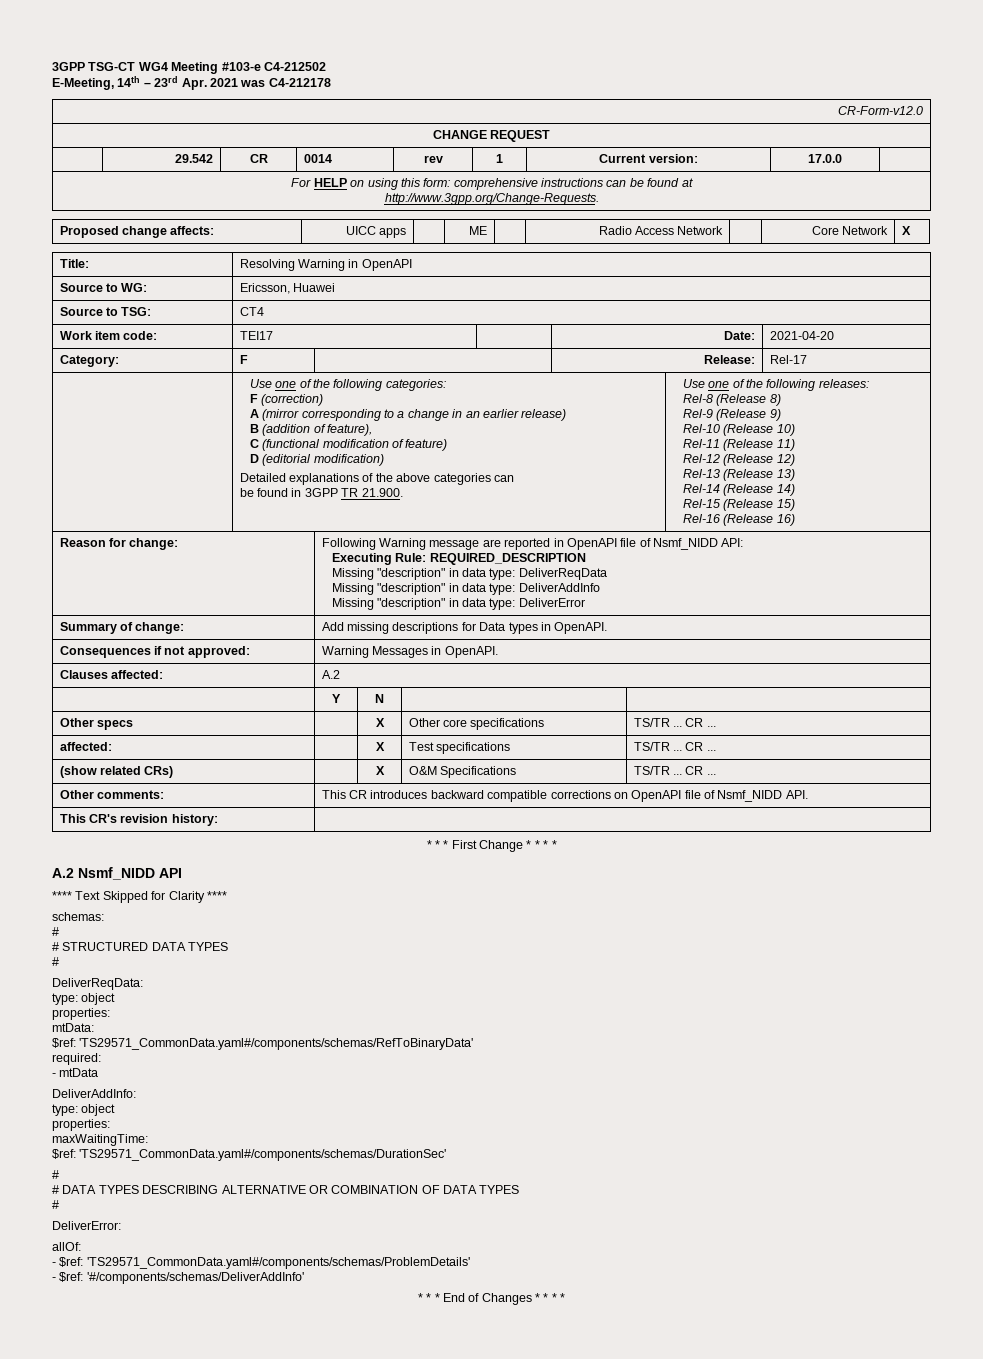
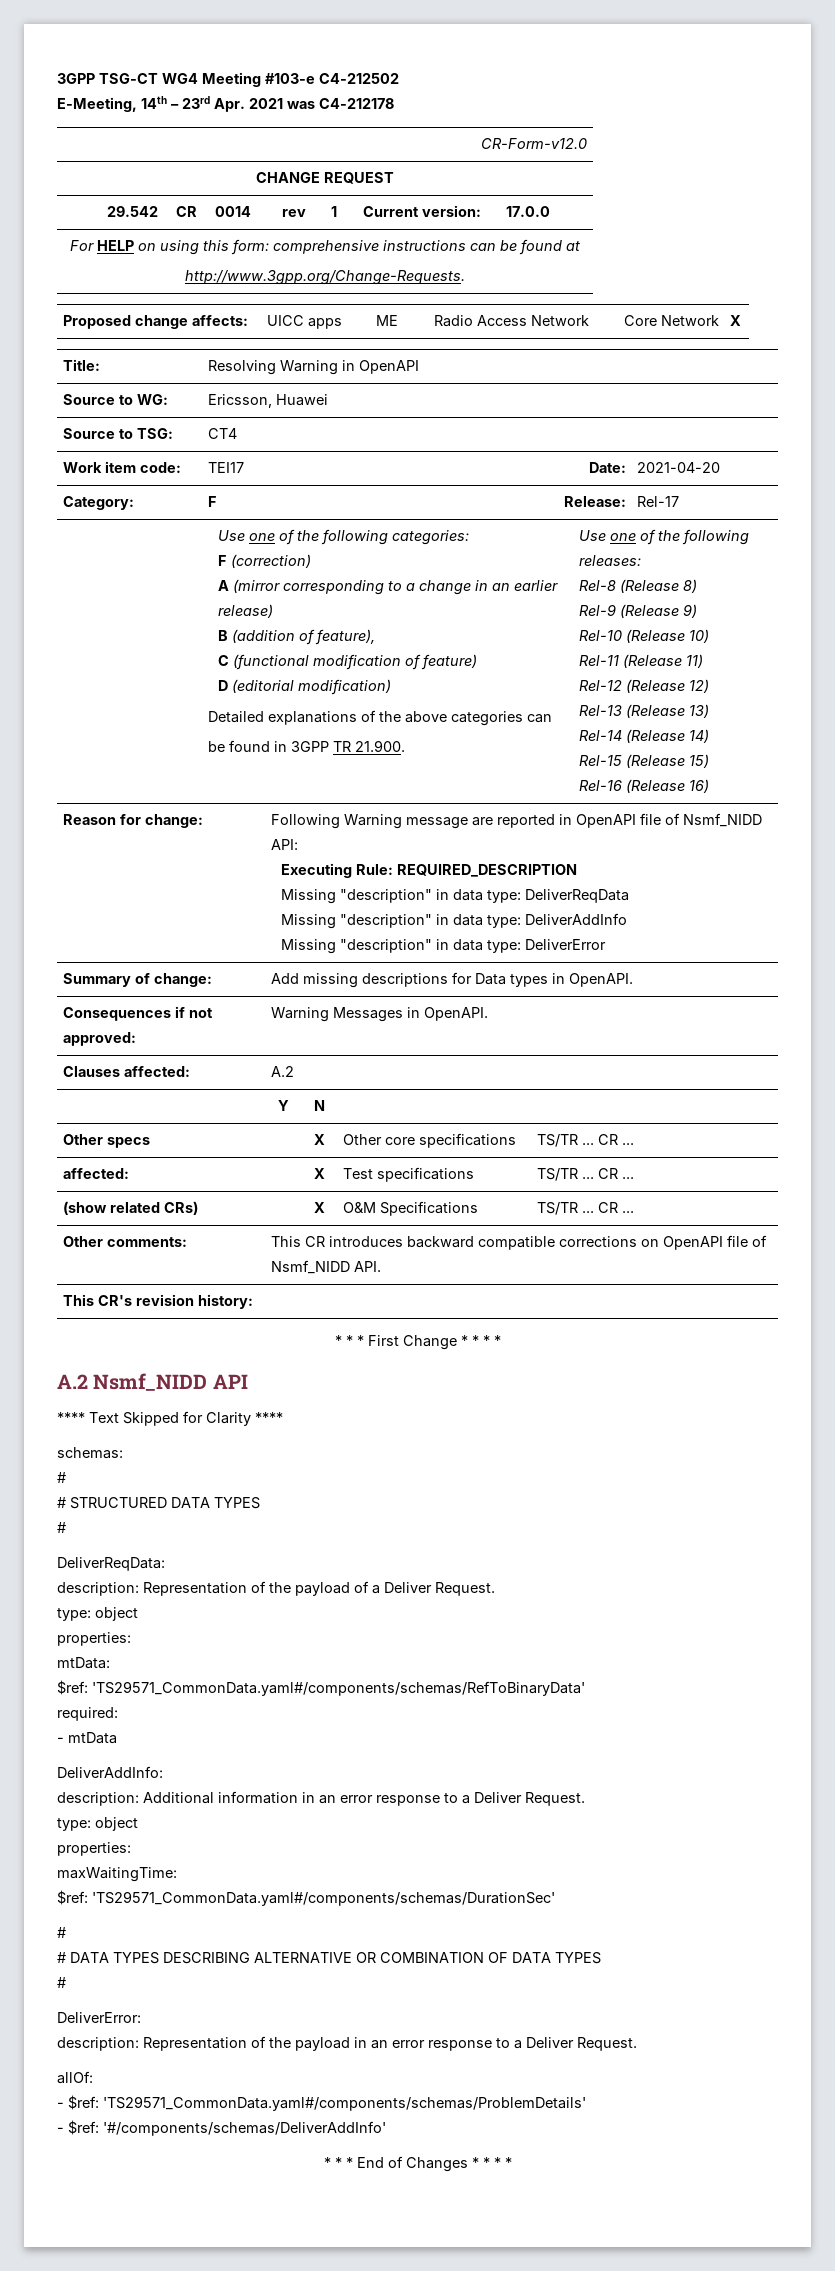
(143, 984) none -> [57,1581,495,1596] // description: Representation of the payload of a Deliver Request.
(136, 1093) none -> [57,1791,585,1806] // description: Additional information in an error response to a Deliver Request.
(121, 1225) none -> [57,2036,637,2051] // description: Representation of the payload in an error response to a Deliver Request.

